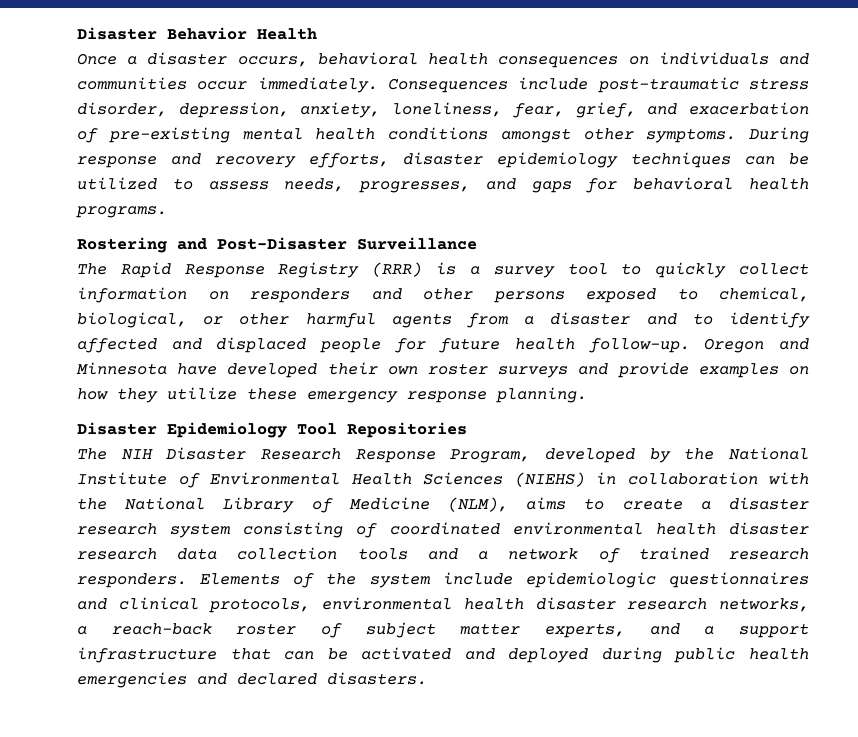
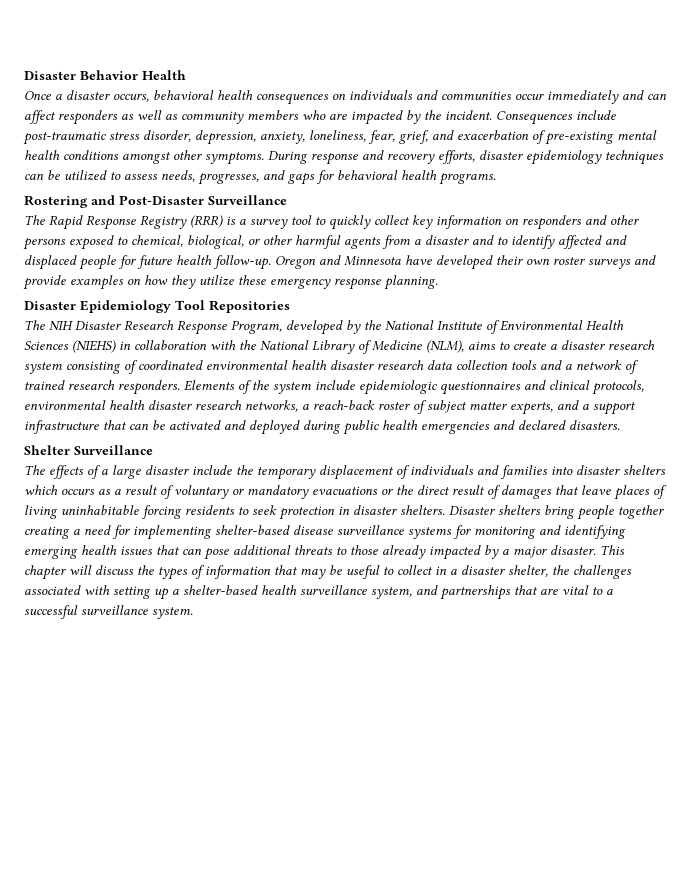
[257,77,378,93] immediately. -> [547,90,667,104] [24,110,492,125] immediately and can affect responders as well as community members who are impacted by the incident.
(810, 269) none -> [412,215,433,229] key
(427, 678) none -> [24,445,153,455] [24,465,666,480] [24,485,667,500] [24,505,664,520] [24,525,626,540] [24,545,625,560] [24,565,632,580] [24,585,613,600] [24,605,193,619] // Shelter Surveillance // The effects of a large disaster include the temporary displacement of individuals and families into disaster shelters which occurs as a result of voluntary or mandatory evacuations or the direct result of damages that leave places of living uninhabitable forcing residents to seek protection in disaster shelters. Disaster shelters bring people together creating a need for implementing shelter-based disease surveillance systems for monitoring and identifying emerging health issues that can pose additional threats to those already impacted by a major disaster. This chapter will discuss the types of information that may be useful to collect in a disaster shelter, the challenges associated with setting up a shelter-based health surveillance system, and partnerships that are vital to a successful surveillance system.

